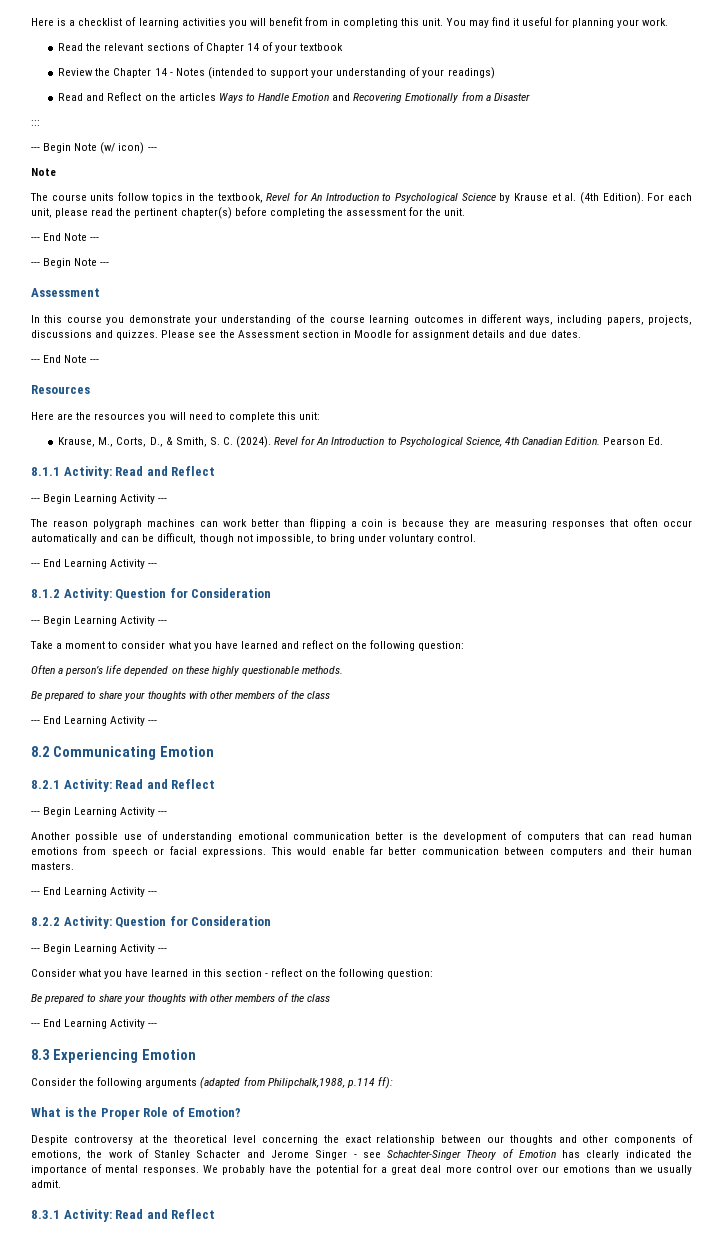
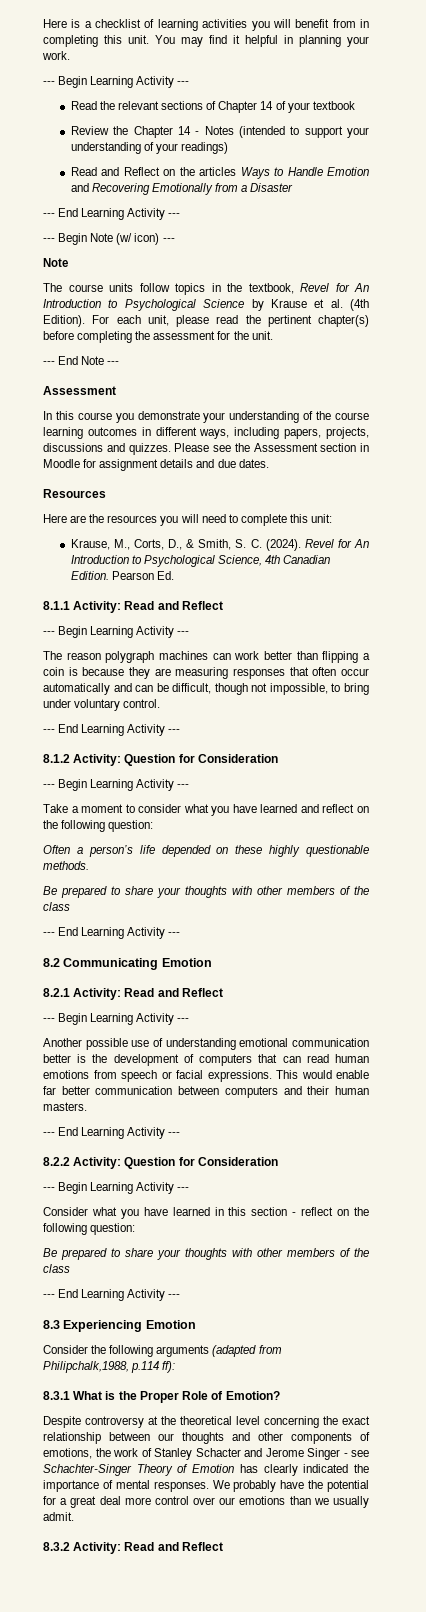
[521,17,570,26] useful for -> [245,35,293,47] helpful in
(669, 22) none -> [43,76,190,88] // --- Begin Learning Activity ---
[31,120,40,126] ::: -> [43,208,181,220] --- End Learning Activity ---
[31,258,110,268] // --- Begin Note --- -> (120, 363) none
[31,355,100,363] // --- End Note --- -> (269, 463) none
(393, 1083) none -> [43,1391,70,1400] 8.3.1
[31,1210,60,1219] 8.3.1 -> [43,1542,70,1551] 8.3.2

